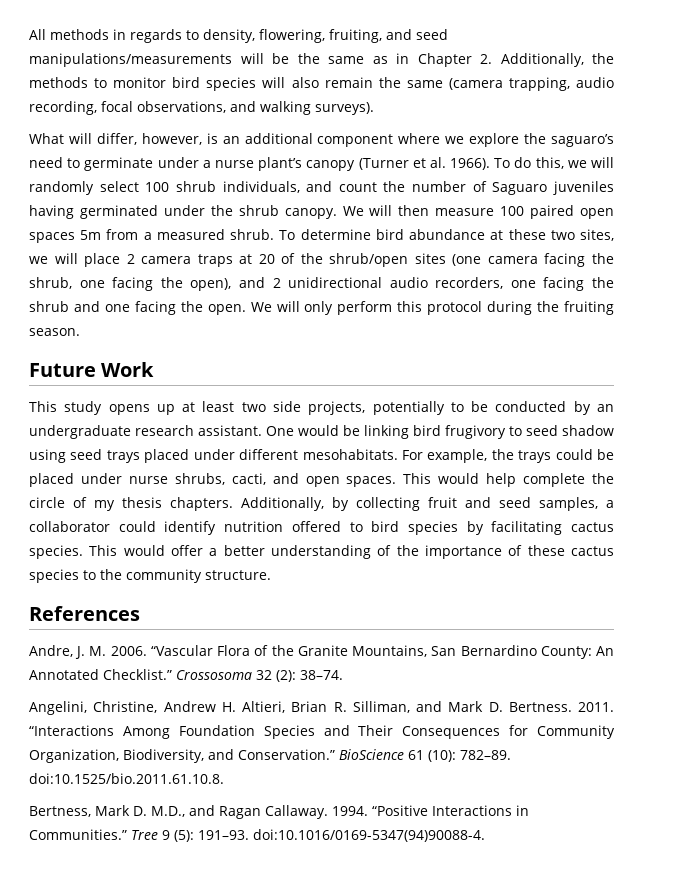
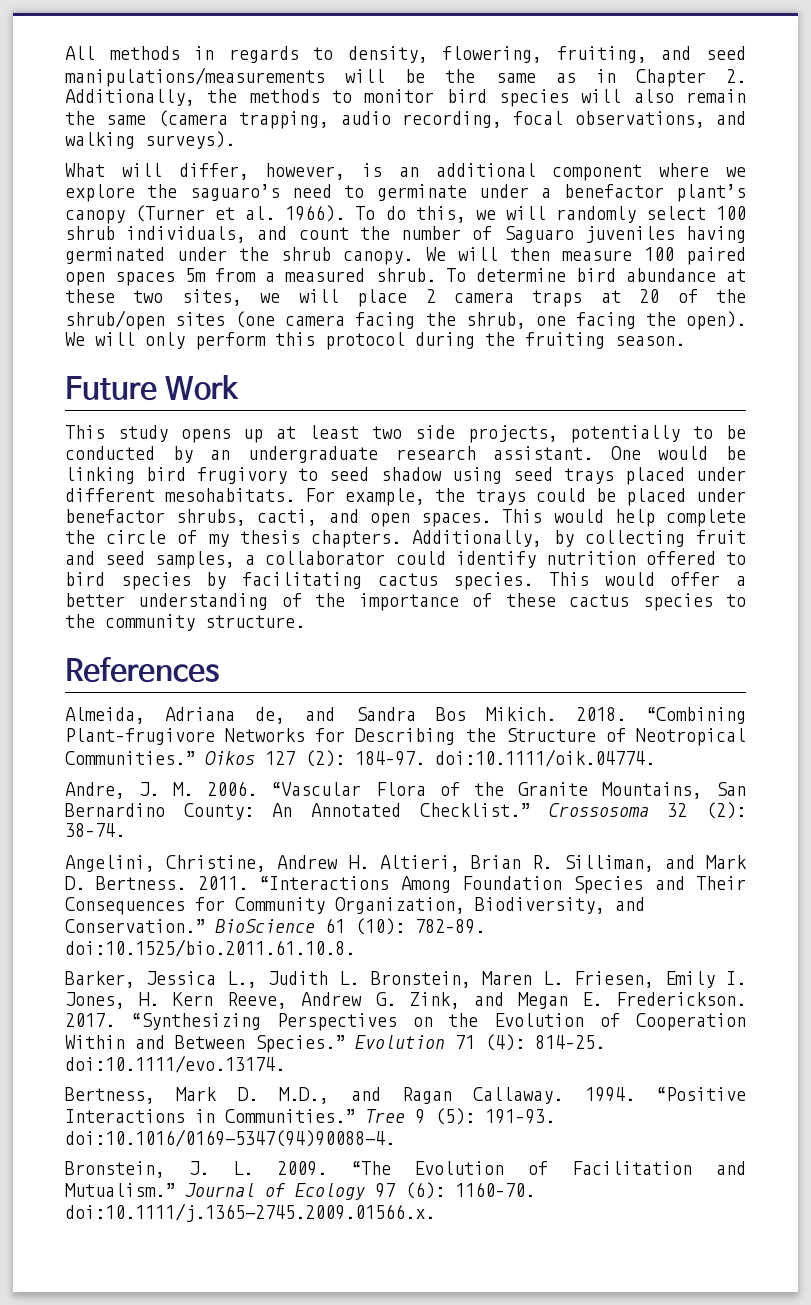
[214,160,254,168] nurse -> [563,184,664,198] benefactor
[190,277,614,291] [29,301,246,315] open), and 2 unidirectional audio recorders, one facing the shrub and one facing the open. -> [686,311,747,330] open).
[128,476,168,484] nurse -> [65,509,165,523] benefactor
(140, 613) none -> [65,707,746,724] [65,728,746,746] [65,749,655,767] // Almeida, Adriana de, and Sandra Bos Mikich. 2018. “Combining Plant–frugivore Networks for Describing the Structure of Neotropical Communities.” Oikos 127 (2): 184–97. doi:10.1111/oik.04774.
(224, 778) none -> [65,971,747,988] [65,992,747,1009] [65,1013,746,1031] [65,1034,605,1053] [65,1055,285,1073] // Barker, Jessica L., Judith L. Bronstein, Maren L. Friesen, Emily I. Jones, H. Kern Reeve, Andrew G. Zink, and Megan E. Frederickson. 2017. “Synthesizing Perspectives on the Evolution of Cooperation Within and Between Species.” Evolution 71 (4): 814–25. doi:10.1111/evo.13174.
(485, 835) none -> [65,1161,746,1178] [65,1182,535,1200] [65,1203,435,1222] // Bronstein, J. L. 2009. “The Evolution of Facilitation and Mutualism.” Journal of Ecology 97 (6): 1160–70. doi:10.1111/j.1365-2745.2009.01566.x.

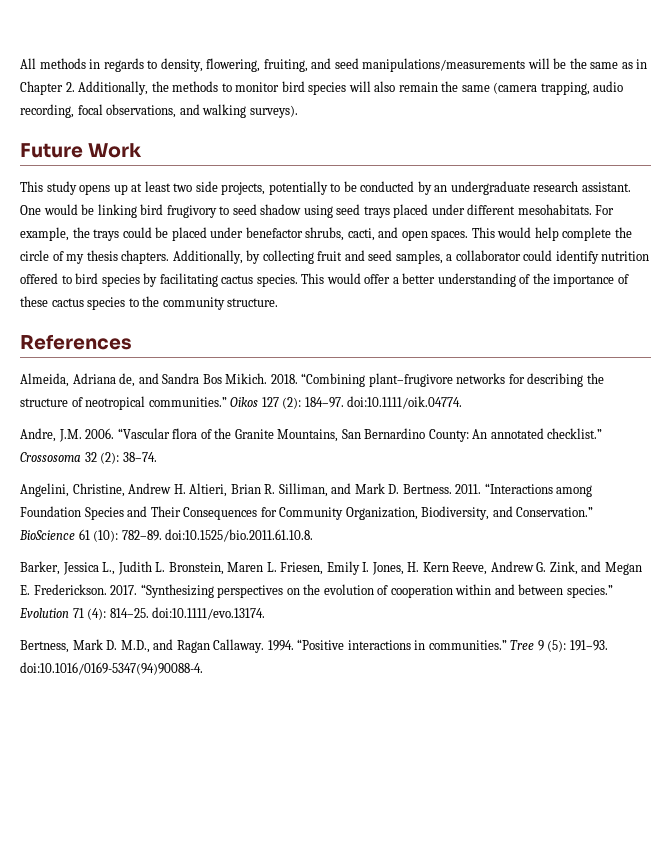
[65,163,746,181] [65,184,746,202] [65,205,746,224] [65,226,746,243] [65,247,747,265] [65,268,746,286] [65,289,746,307] [65,310,747,330] [65,332,685,350] // What will differ, however, is an additional component where we explore the saguaro’s need to germinate under a benefactor plant’s canopy (Turner et al. 1966). To do this, we will randomly select 100 shrub individuals, and count the number of Saguaro juveniles having germinated under the shrub canopy. We will then measure 100 paired open spaces 5m from a measured shrub. To determine bird abundance at these two sites, we will place 2 camera traps at 20 of the shrub/open sites (one camera facing the shrub, one facing the open). We will only perform this protocol during the fruiting season. -> (298, 111) none
[65,728,746,746] [65,751,195,765] Plant–frugivore Networks for Describing the Structure of Neotropical Communities.” -> [368,373,604,387] [20,396,227,410] plant–frugivore networks for describing the structure of neotropical communities.”
[139,782,194,796] J. M. -> [58,429,82,442] J.M.
[375,782,426,796] Flora -> [172,428,198,439] flora
[311,803,530,817] Annotated Checklist.” -> [490,428,603,439] annotated checklist.”
[400,876,451,893] Among -> [556,485,593,497] among
[276,1013,397,1031] Perspectives -> [217,585,284,598] perspectives
[494,1013,746,1031] [65,1035,345,1053] Evolution of Cooperation Within and Between Species.” -> [323,584,613,598] evolution of cooperation within and between species.”
[65,1109,355,1123] Interactions in Communities.” -> [347,640,507,650] interactions in communities.”
[65,1161,746,1178] [65,1182,535,1200] [65,1203,435,1222] // Bronstein, J. L. 2009. “The Evolution of Facilitation and Mutualism.” Journal of Ecology 97 (6): 1160–70. doi:10.1111/j.1365-2745.2009.01566.x. -> (203, 668) none

